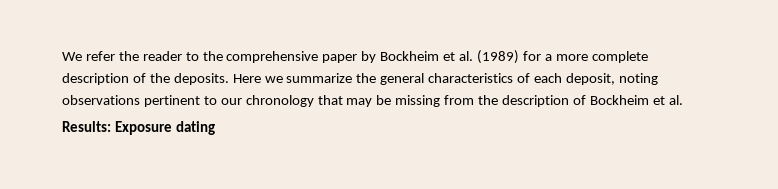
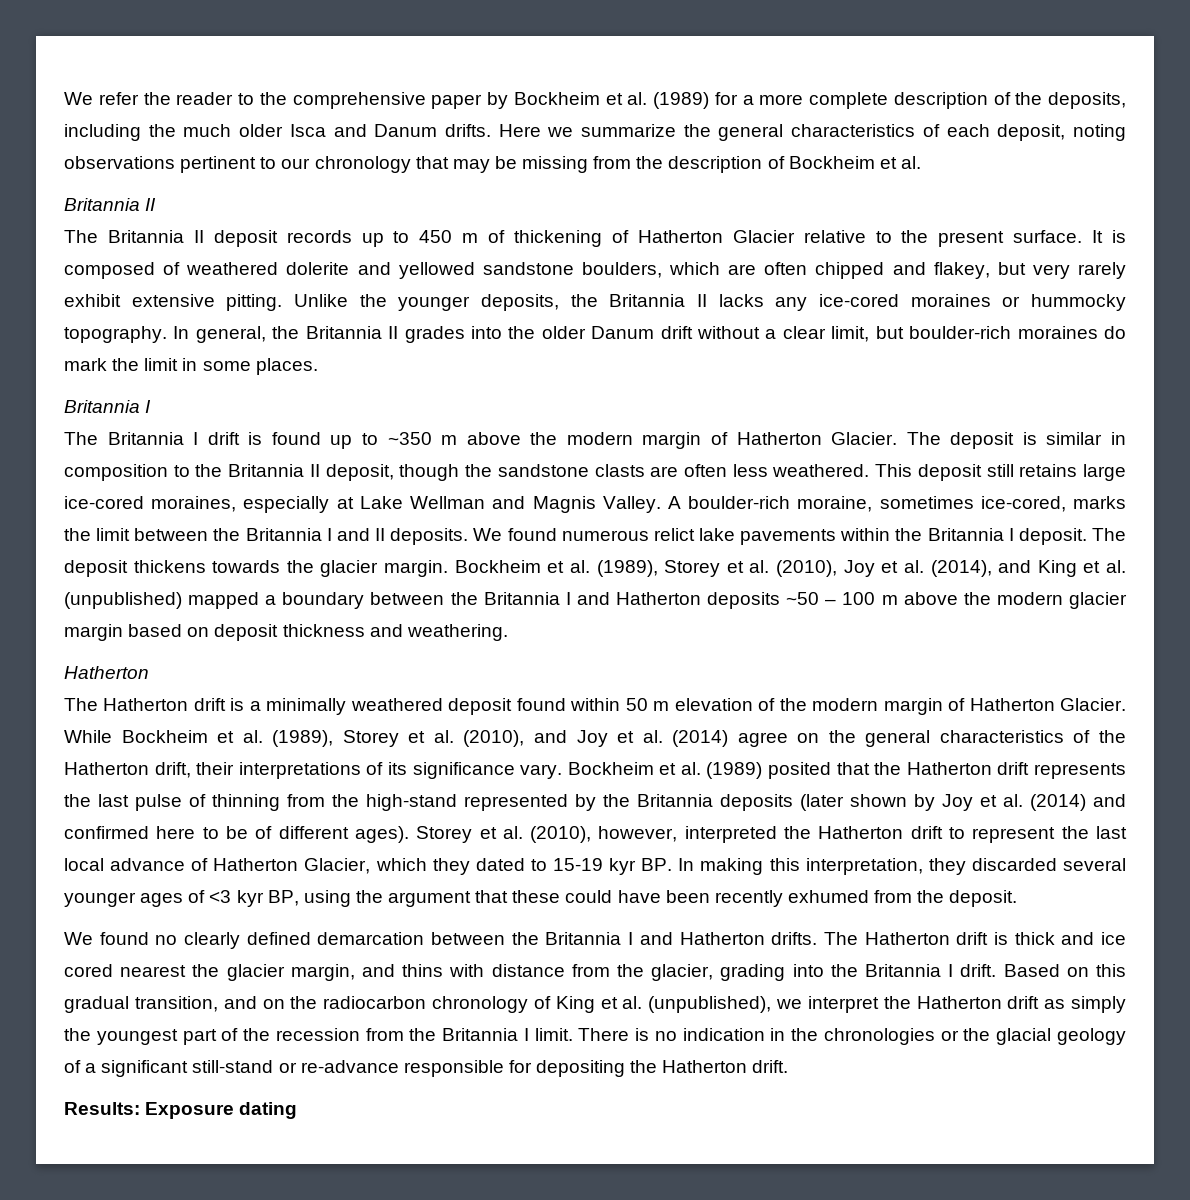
[173,73,229,85] deposits. -> [1048,92,1126,109] [64,124,491,141] deposits, including the much older Isca and Danum drifts.
(683, 100) none -> [64,198,157,211] [64,230,1126,247] [64,262,1126,279] [64,294,1126,311] [64,326,1127,343] [64,358,318,375] [64,400,152,413] [64,432,1126,449] [64,464,1126,481] [64,496,1126,513] [64,528,1126,545] [64,560,1126,577] [64,592,1127,609] [64,624,508,641] [64,666,149,679] [64,698,1127,715] [64,730,1126,747] [64,762,1126,779] [64,794,1126,811] [64,826,1127,843] [64,858,1126,875] [64,890,1018,907] [64,932,1127,949] [64,964,1127,981] [64,996,1127,1013] [64,1028,1127,1045] [64,1060,789,1077] // Britannia II // The Britannia II deposit records up to 450 m of thickening of Hatherton Glacier relative to the present surface. It is composed of weathered dolerite and yellowed sandstone boulders, which are often chipped and flakey, but very rarely exhibit extensive pitting. Unlike the younger deposits, the Britannia II lacks any ice-cored moraines or hummocky topography. In general, the Britannia II grades into the older Danum drift without a clear limit, but boulder-rich moraines do mark the limit in some places. // Britannia I // The Britannia I drift is found up to ~350 m above the modern margin of Hatherton Glacier. The deposit is similar in composition to the Britannia II deposit, though the sandstone clasts are often less weathered. This deposit still retains large ice-cored moraines, especially at Lake Wellman and Magnis Valley. A boulder-rich moraine, sometimes ice-cored, marks the limit between the Britannia I and II deposits. We found numerous relict lake pavements within the Britannia I deposit. The deposit thickens towards the glacier margin. Bockheim et al. (1989), Storey et al. (2010), Joy et al. (2014), and King et al. (unpublished) mapped a boundary between the Britannia I and Hatherton deposits ~50 – 100 m above the modern glacier margin based on deposit thickness and weathering. // Hatherton // The Hatherton drift is a minimally weathered deposit found within 50 m elevation of the modern margin of Hatherton Glacier. While Bockheim et al. (1989), Storey et al. (2010), and Joy et al. (2014) agree on the general characteristics of the Hatherton drift, their interpretations of its significance vary. Bockheim et al. (1989) posited that the Hatherton drift represents the last pulse of thinning from the high-stand represented by the Britannia deposits (later shown by Joy et al. (2014) and confirmed here to be of different ages). Storey et al. (2010), however, interpreted the Hatherton drift to represent the last local advance of Hatherton Glacier, which they dated to 15-19 kyr BP. In making this interpretation, they discarded several younger ages of <3 kyr BP, using the argument that these could have been recently exhumed from the deposit. // We found no clearly defined demarcation between the Britannia I and Hatherton drifts. The Hatherton drift is thick and ice cored nearest the glacier margin, and thins with distance from the glacier, grading into the Britannia I drift. Based on this gradual transition, and on the radiocarbon chronology of King et al. (unpublished), we interpret the Hatherton drift as simply the youngest part of the recession from the Britannia I limit. There is no indication in the chronologies or the glacial geology of a significant still-stand or re-advance responsible for depositing the Hatherton drift.

